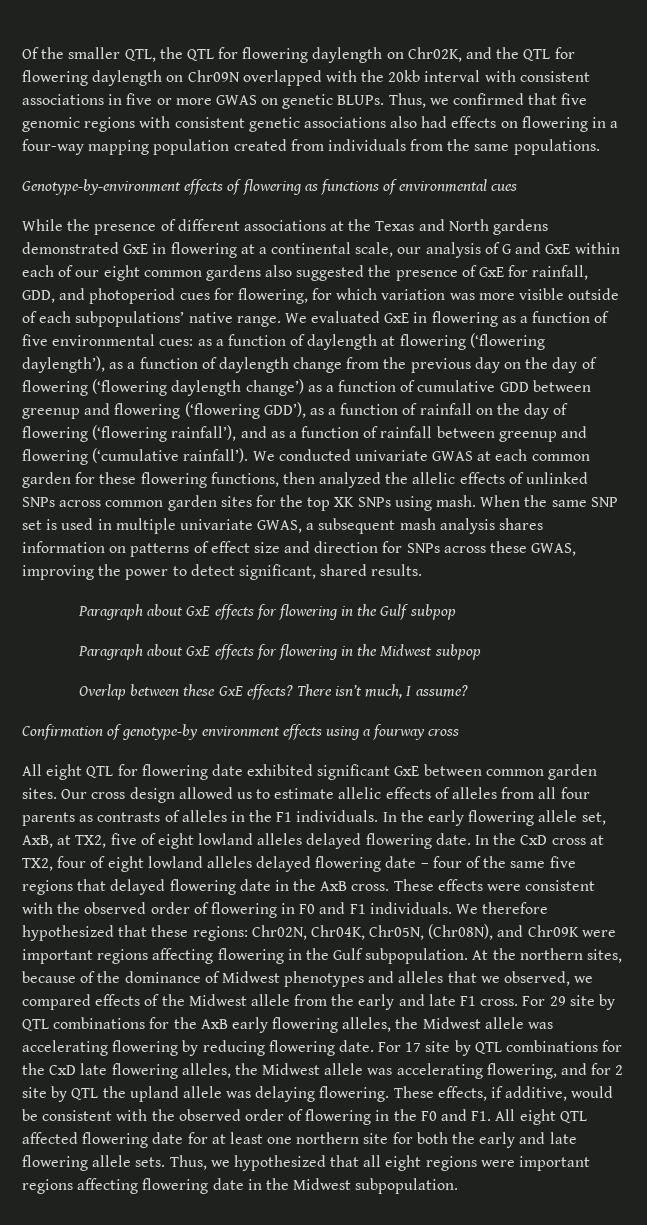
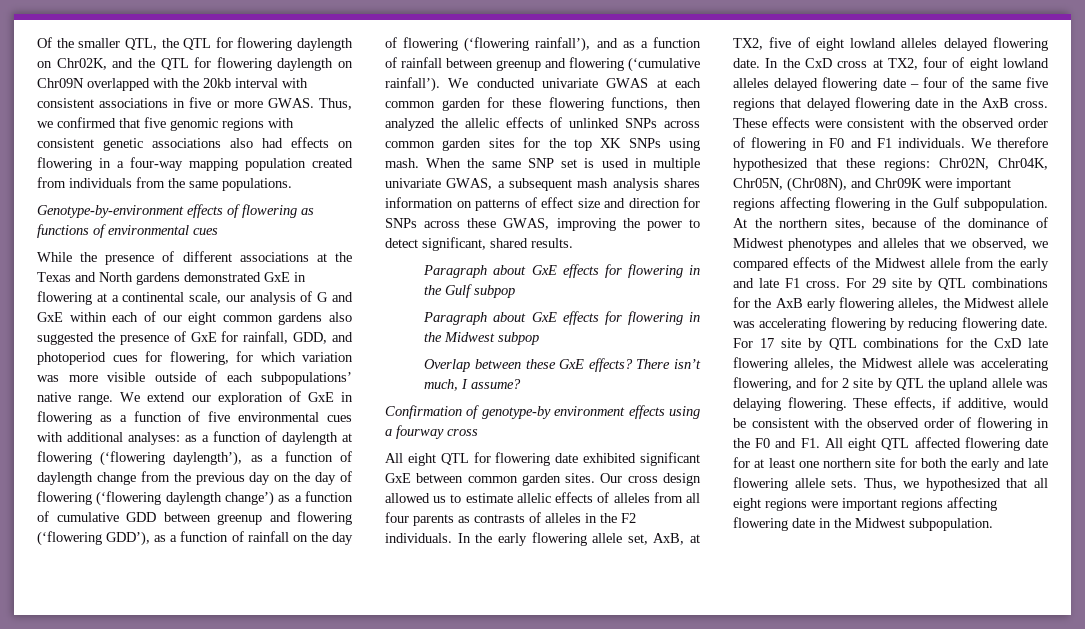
[215,94,385,109] GWAS on genetic BLUPs. -> [267,98,314,108] GWAS.
[311,311,381,323] evaluated -> [147,391,301,405] extend our exploration of
[159,339,194,346] cues: -> [327,415,352,422] [37,432,180,445] cues with additional analyses:
[276,812,293,822] F1 -> [621,513,636,523] F2

